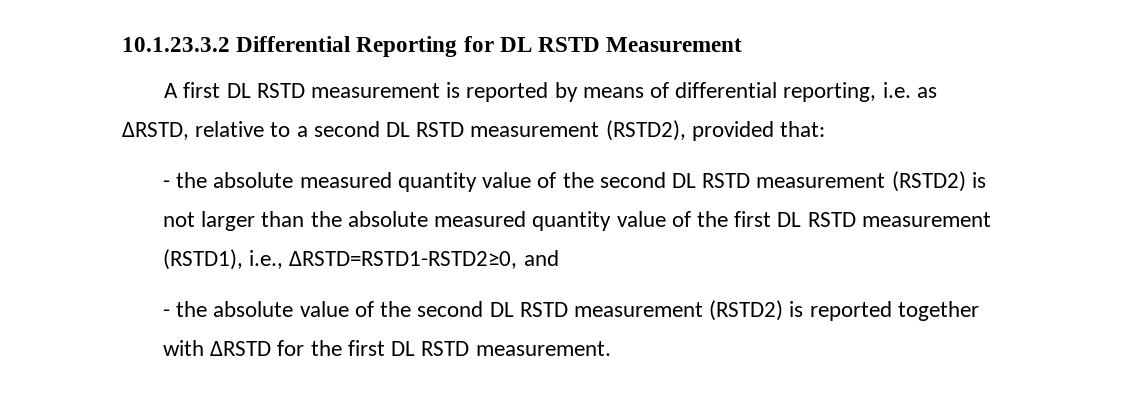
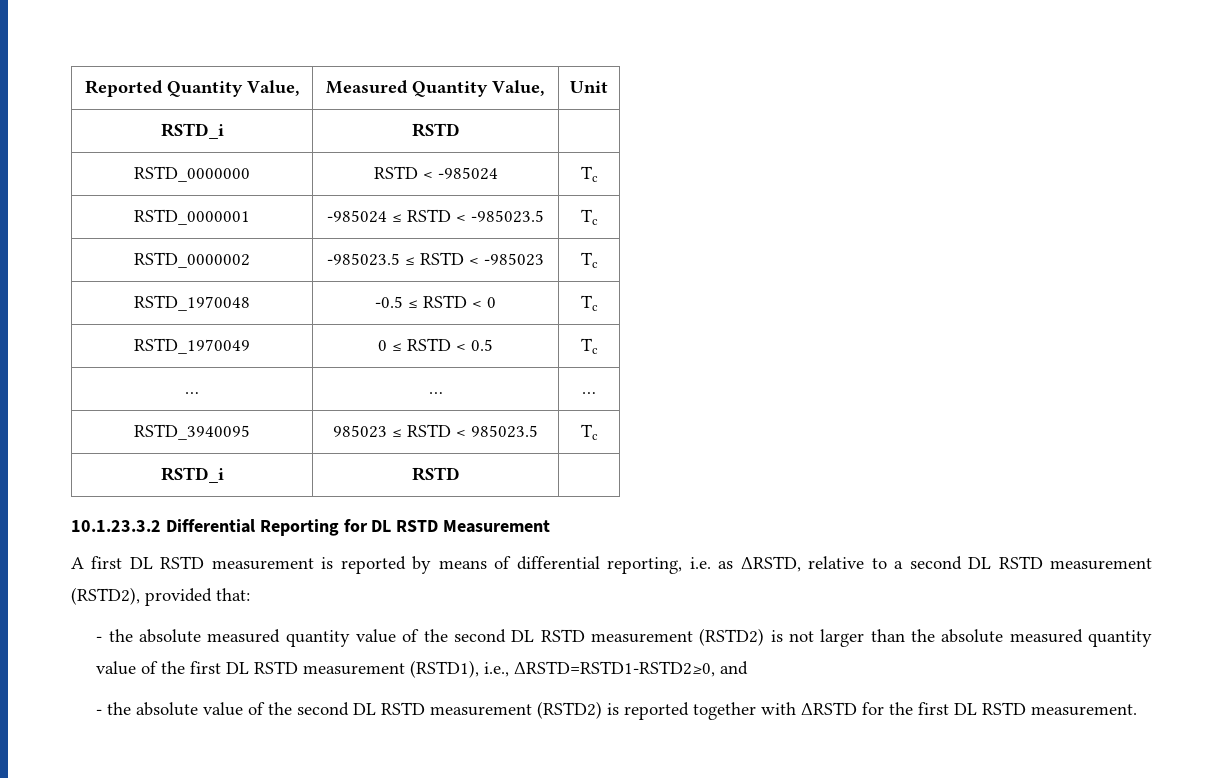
(122, 44) none -> [84,80,300,97] [326,80,545,97] [570,81,608,93] [160,123,224,139] [411,123,460,137] [134,166,250,182] [373,166,498,180] [580,166,598,182] [134,209,250,225] [327,209,544,223] [580,209,598,225] [134,252,250,268] [327,252,544,266] [580,252,598,268] [134,295,250,311] [375,295,496,308] [580,295,598,311] [134,338,250,354] [378,338,493,351] [580,338,598,354] [185,392,199,394] [428,392,443,394] [582,392,596,394] [134,424,250,440] [333,424,538,438] [580,424,598,440] [160,467,224,483] [411,467,460,481] Reported Quantity Value, | Measured Quantity Value, | Unit // RSTD_i | RSTD | // RSTD_0000000 | RSTD < -985024 | Tc // RSTD_0000001 | -985024 ≤ RSTD < -985023.5 | Tc // RSTD_0000002 | -985023.5 ≤ RSTD < -985023 | Tc // RSTD_1970048 | -0.5 ≤ RSTD < 0 | Tc // RSTD_1970049 | 0 ≤ RSTD < 0.5 | Tc // … | … | … // RSTD_3940095 | 985023 ≤ RSTD < 985023.5 | Tc // RSTD_i | RSTD | //

